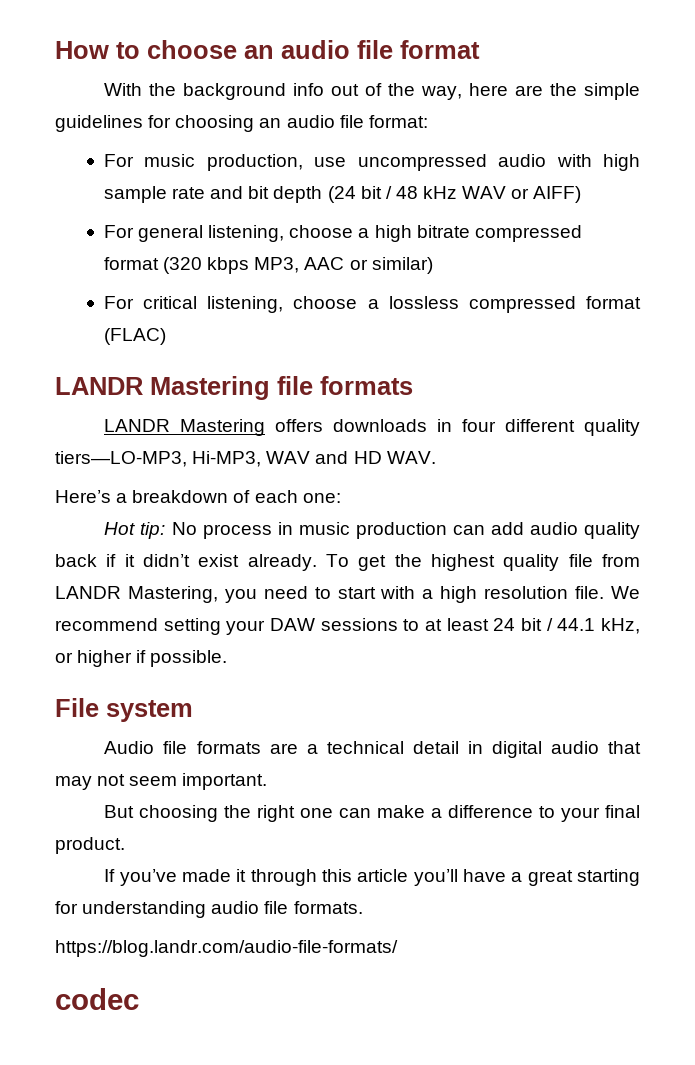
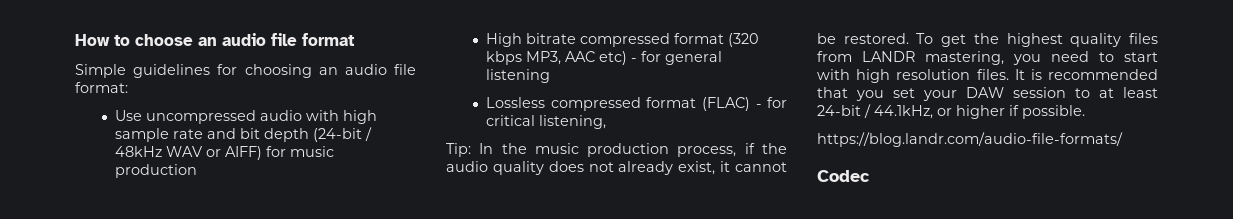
[104,83,640,100] With the background info out of the way, here are the simple -> [75,64,126,78] Simple
[103,154,347,171] For music production, use -> [115,110,143,121] Use
[327,186,582,203] [103,225,412,242] (24 bit / 48 kHz WAV or AIFF) // For general listening, choose a high -> [313,127,373,142] [115,146,335,160] [115,164,198,178] [486,33,523,47] (24-bit / 48kHz WAV or AIFF) for music production // High
[349,257,433,274] [103,296,641,313] [103,328,166,345] [55,376,413,400] [104,419,641,436] [55,451,436,467] [55,490,341,503] [104,522,641,539] [55,554,317,571] or similar) // For critical listening, choose a lossless compressed format (FLAC) // LANDR Mastering file formats // LANDR Mastering offers downloads in four different quality tiers—LO-MP3, Hi-MP3, WAV and HD WAV. // Here’s a breakdown of each one: // Hot tip: No process in music production can add audio quality back if it didn’t exist already. -> [599,51,723,65] [486,69,551,83] [486,97,787,111] [486,115,607,129] [446,143,787,157] [446,161,787,175] [817,33,909,44] etc) - for general listening // Lossless compressed format (FLAC) - for critical listening, // Tip: In the music production process, if the audio quality does not already exist, it cannot be restored.
[568,554,593,567] file -> [1129,33,1158,44] files
[127,586,218,603] Mastering, -> [925,51,1004,65] mastering,
[422,589,434,599] a -> (850, 74) none
[575,586,640,599] [55,618,221,635] file. We recommend setting -> [976,69,1158,80] [817,87,915,101] files. It is recommended that you set
[320,618,398,631] sessions -> [1013,87,1066,98] session
[493,618,641,634] 24 bit / 44.1 kHz, -> [817,104,933,119] 24-bit / 44.1kHz,
[55,698,193,722] [104,741,641,758] [55,773,268,790] [104,805,640,822] [55,837,125,854] [104,869,640,886] [55,901,363,918] // File system // Audio file formats are a technical detail in digital audio that may not seem important. // But choosing the right one can make a difference to your final product. // If you’ve made it through this article you’ll have a great starting for understanding audio file formats. -> (1085, 112) none
[55,988,139,1010] codec -> [817,170,870,182] Codec

